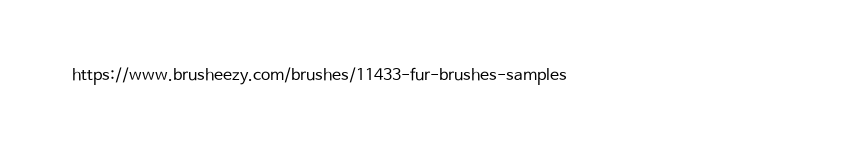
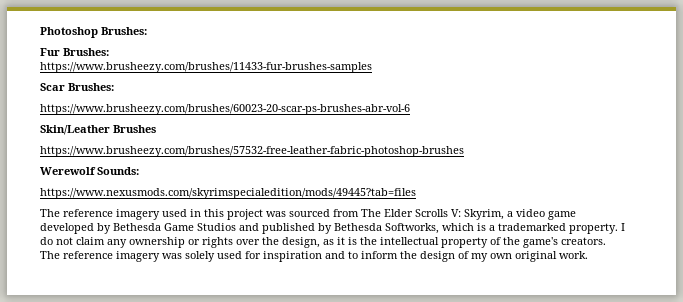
[72,67,567,85] https://www.brusheezy.com/brushes/11433-fur-brushes-samples -> [40,27,147,38] [40,48,109,56] [40,62,372,73] [40,83,114,91] [40,104,410,115] [40,125,156,135] [40,146,464,157] [40,167,139,175] [40,188,416,199] [40,209,576,220] [40,223,625,234] [40,237,606,248] [40,251,588,262] Photoshop Brushes: // Fur Brushes: // https://www.brusheezy.com/brushes/11433-fur-brushes-samples // Scar Brushes: // https://www.brusheezy.com/brushes/60023-20-scar-ps-brushes-abr-vol-6 // Skin/Leather Brushes // https://www.brusheezy.com/brushes/57532-free-leather-fabric-photoshop-brushes // Werewolf Sounds: // https://www.nexusmods.com/skyrimspecialedition/mods/49445?tab=files // The reference imagery used in this project was sourced from The Elder Scrolls V: Skyrim, a video game developed by Bethesda Game Studios and published by Bethesda Softworks, which is a trademarked property. I do not claim any ownership or rights over the design, as it is the intellectual property of the game's creators. The reference imagery was solely used for inspiration and to inform the design of my own original work.

